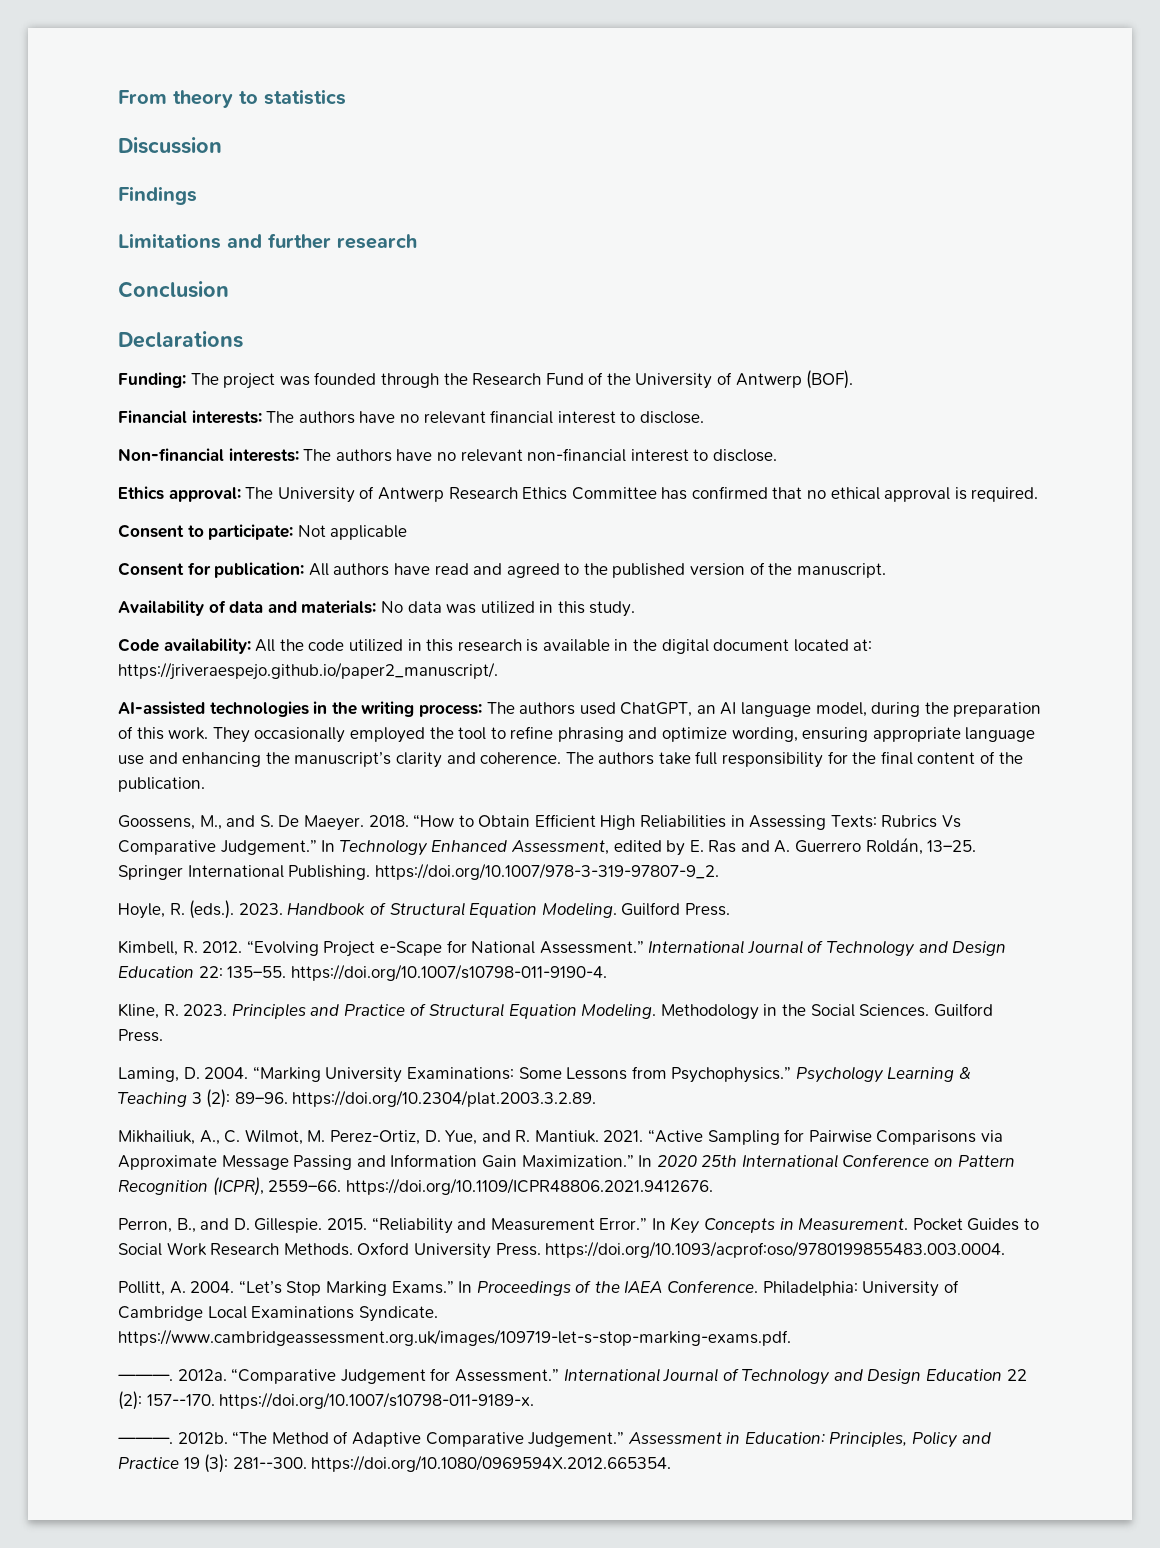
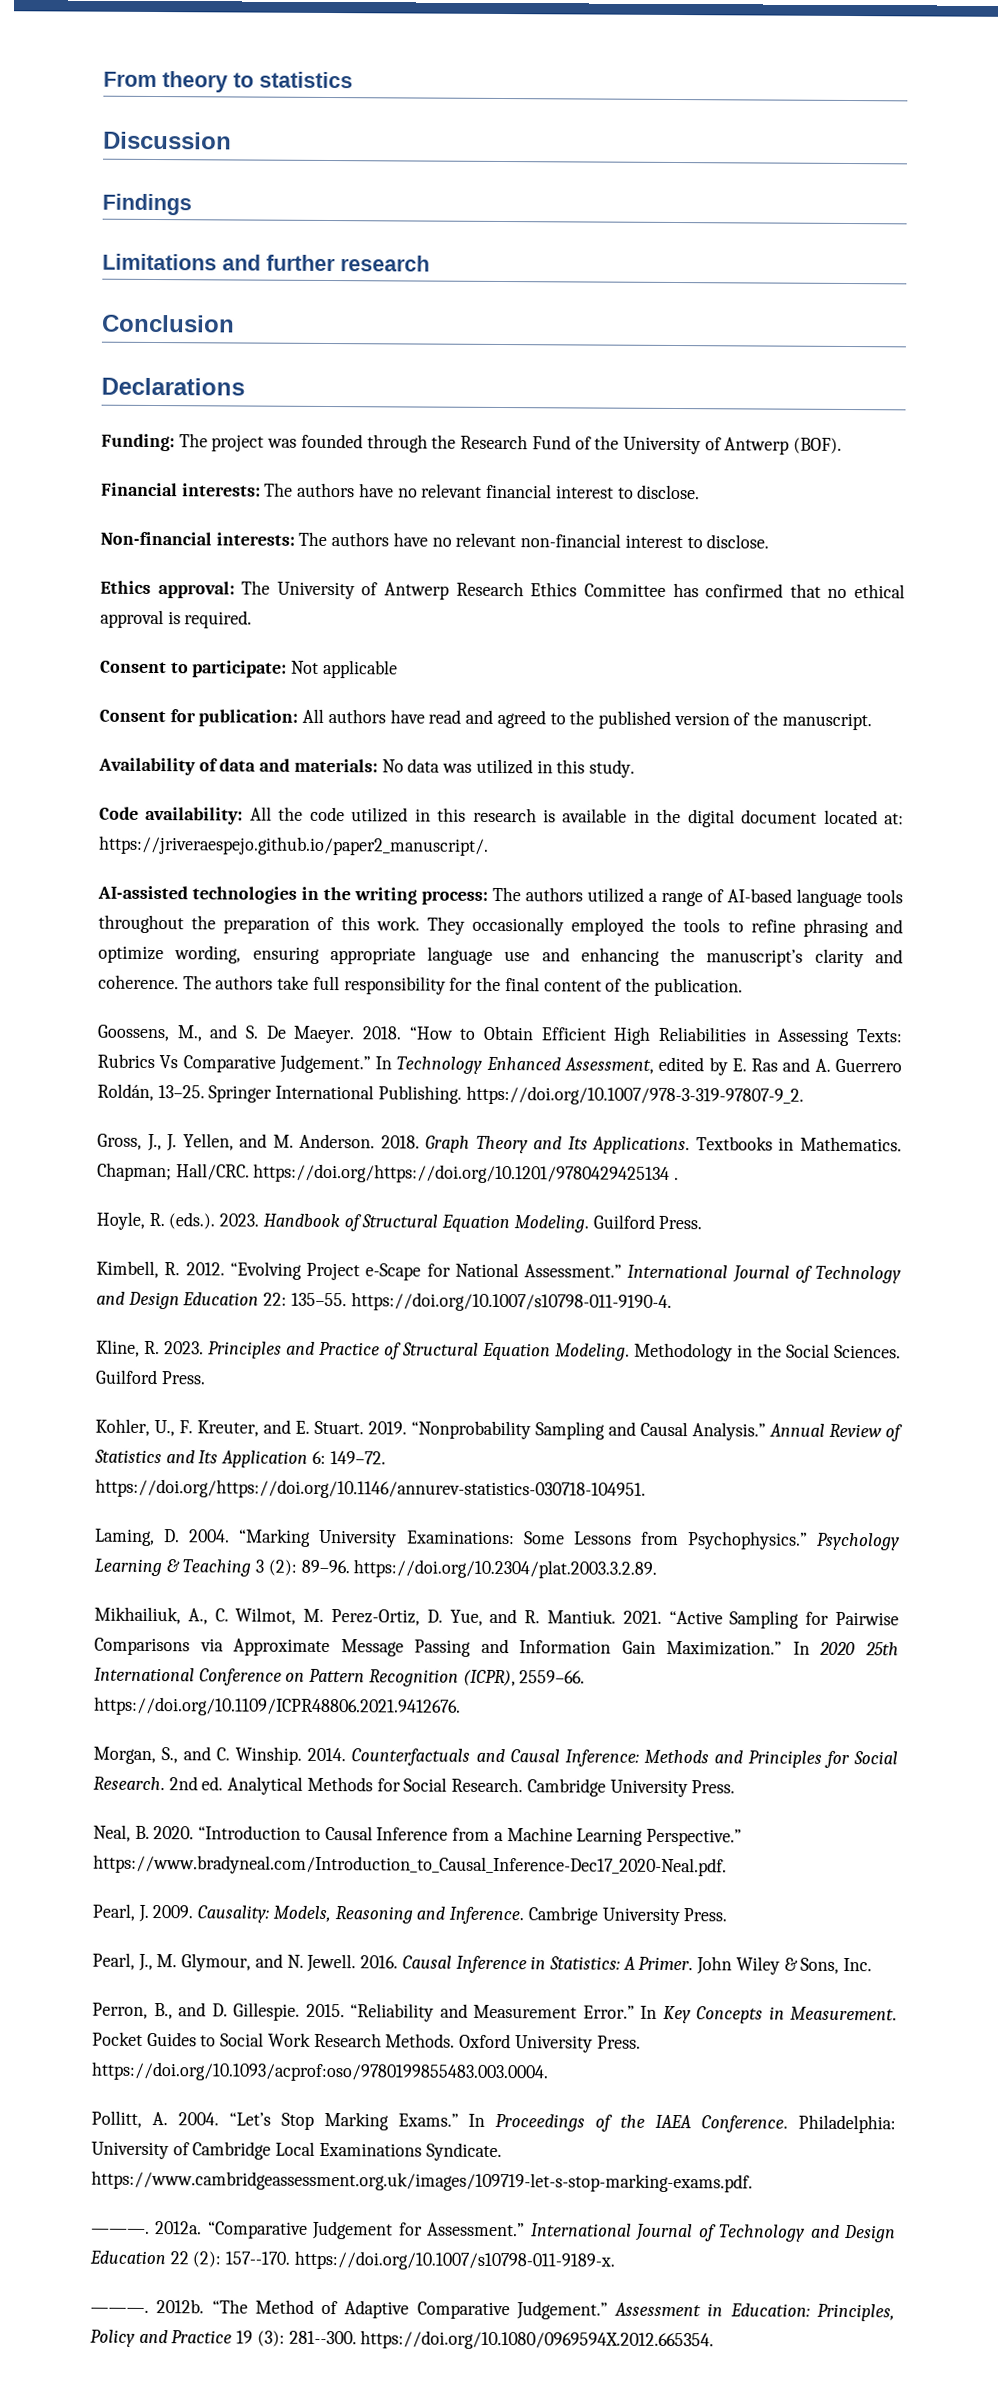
[579,702,921,717] used ChatGPT, an AI language model, during -> [587,887,903,908] [98,914,184,934] utilized a range of AI-based language tools throughout
[458,727,487,740] tool -> [683,918,721,933] tools
(719, 871) none -> [97,1133,902,1155] [97,1162,680,1184] // Gross, J., J. Yellen, and M. Anderson. 2018. Graph Theory and Its Applications. Textbooks in Mathematics. Chapman; Hall/CRC. https://doi.org/https://doi.org/10.1201/9780429425134 .
(163, 1035) none -> [95,1418,903,1442] [94,1449,386,1468] [95,1478,646,1500] // Kohler, U., F. Kreuter, and E. Stuart. 2019. “Nonprobability Sampling and Causal Analysis.” Annual Review of Statistics and Its Application 6: 149–72. https://doi.org/https://doi.org/10.1146/annurev-statistics-030718-104951.
(713, 1186) none -> [93,1746,898,1769] [93,1776,736,1798] [93,1824,742,1847] [93,1854,727,1877] [92,1903,728,1926] [92,1952,873,1975] // Morgan, S., and C. Winship. 2014. Counterfactuals and Causal Inference: Methods and Principles for Social Research. 2nd ed. Analytical Methods for Social Research. Cambridge University Press. // Neal, B. 2020. “Introduction to Causal Inference from a Machine Learning Perspective.” https://www.bradyneal.com/Introduction_to_Causal_Inference-Dec17_2020-Neal.pdf. // Pearl, J. 2009. Causality: Models, Reasoning and Inference. Cambrige University Press. // Pearl, J., M. Glymour, and N. Jewell. 2016. Causal Inference in Statistics: A Primer. John Wiley & Sons, Inc.

